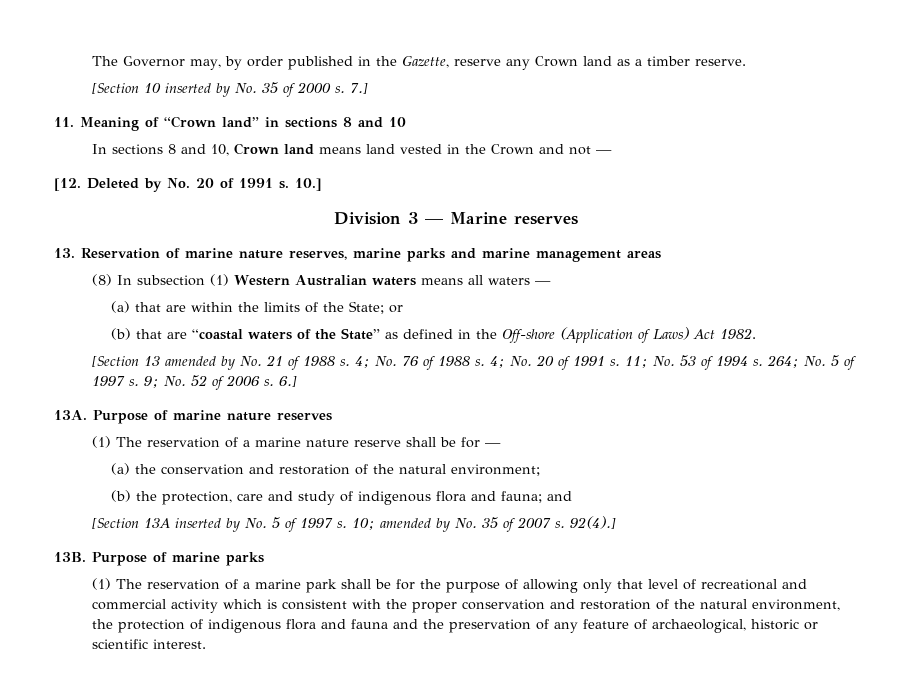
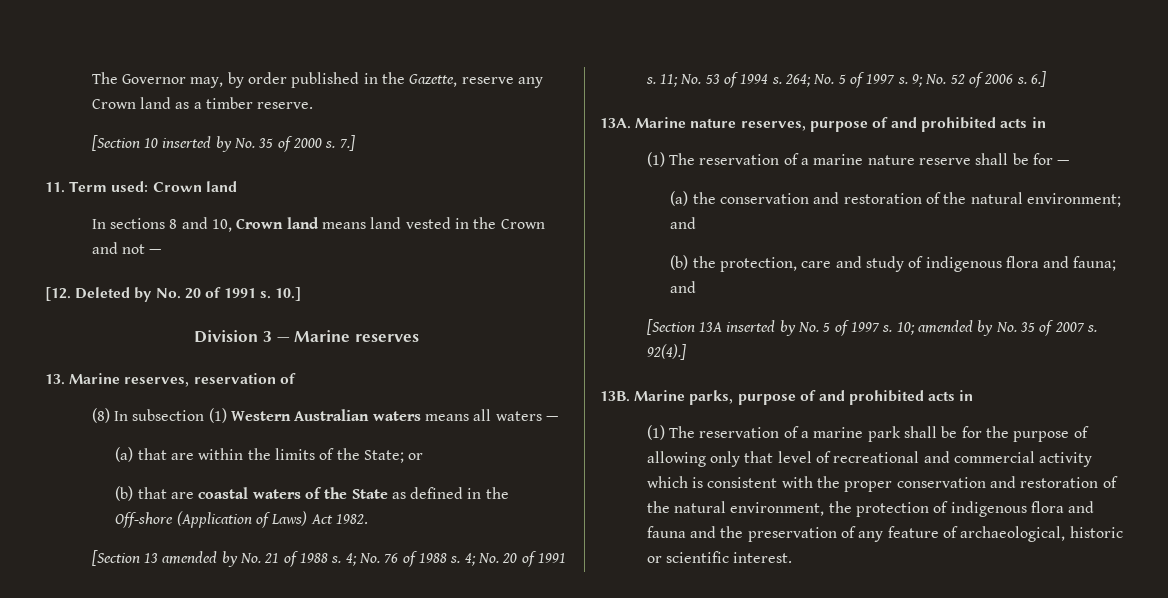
[80,116,406,131] Meaning of “Crown land” in sections 8 and 10 -> [69,181,237,192] Term used: Crown land
[81,248,661,262] Reservation of marine nature reserves, marine parks and marine management areas -> [69,373,296,387] Marine reserves, reservation of
[191,329,243,340] “coastal -> [198,487,249,499] coastal
[340,328,380,340] State” -> [351,489,388,499] State
[93,410,332,424] Purpose of marine nature reserves -> [635,117,1046,132] Marine nature reserves, purpose of and prohibited acts in
(540, 470) none -> [670,217,697,229] and
[92,552,264,566] Purpose of marine parks -> [634,390,974,405] Marine parks, purpose of and prohibited acts in

